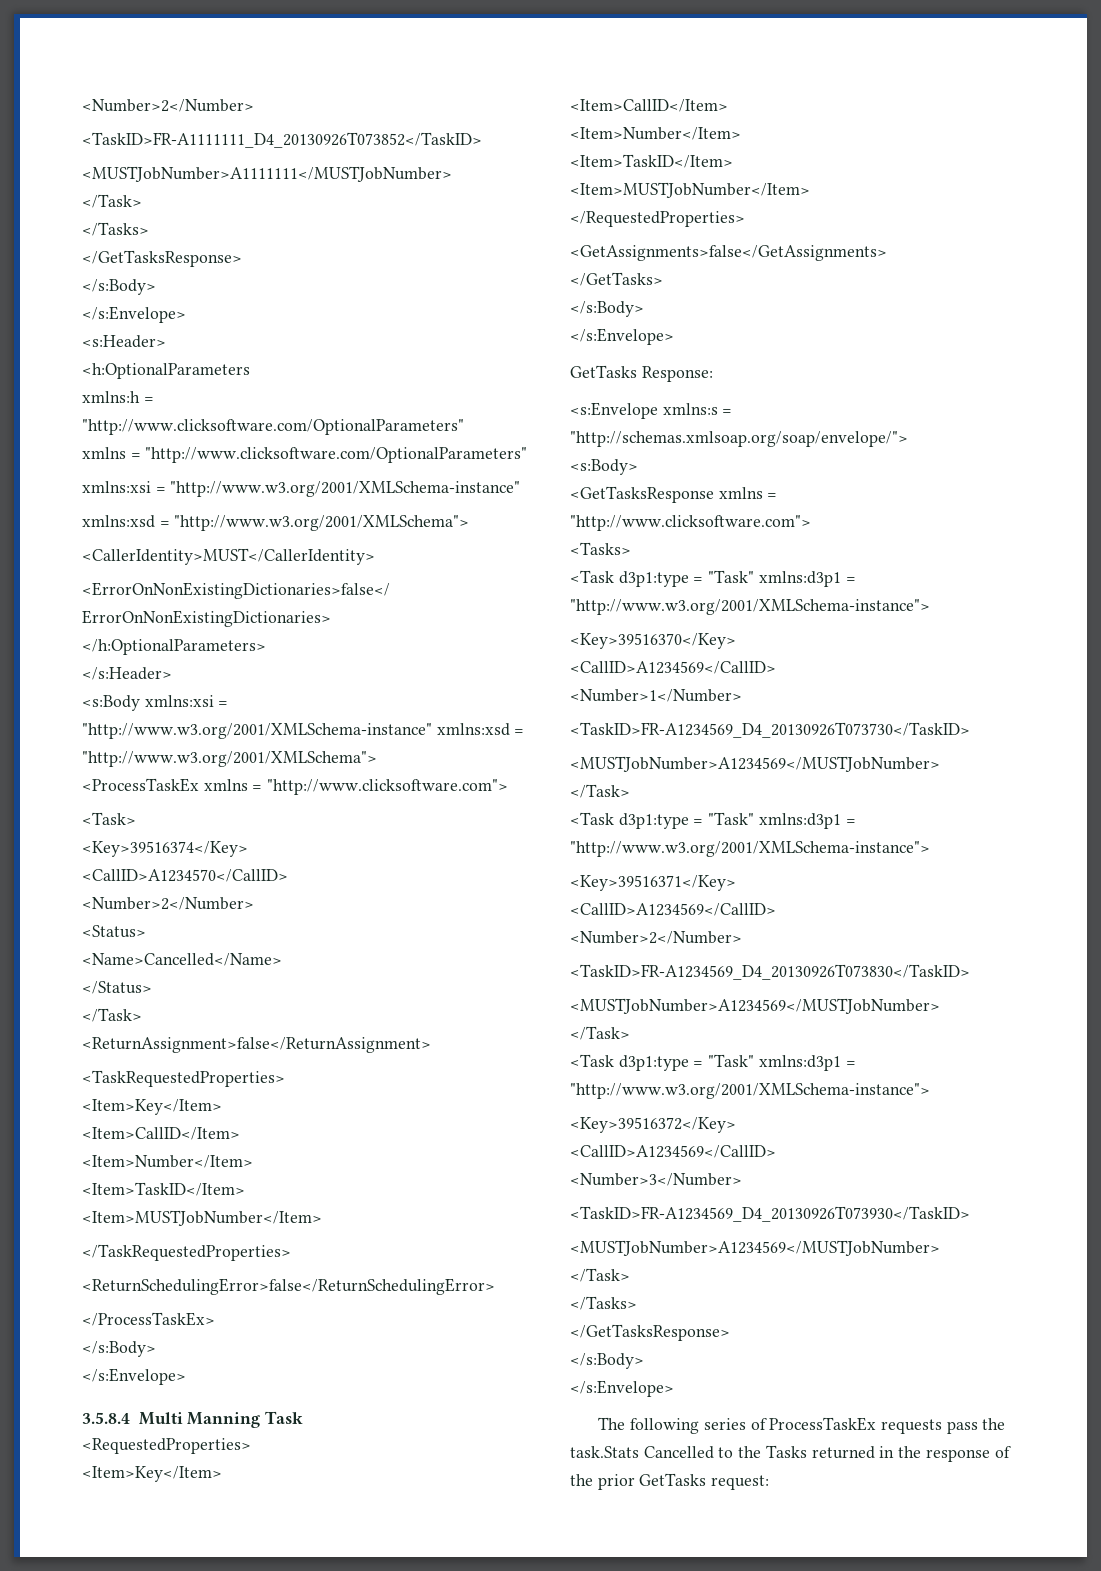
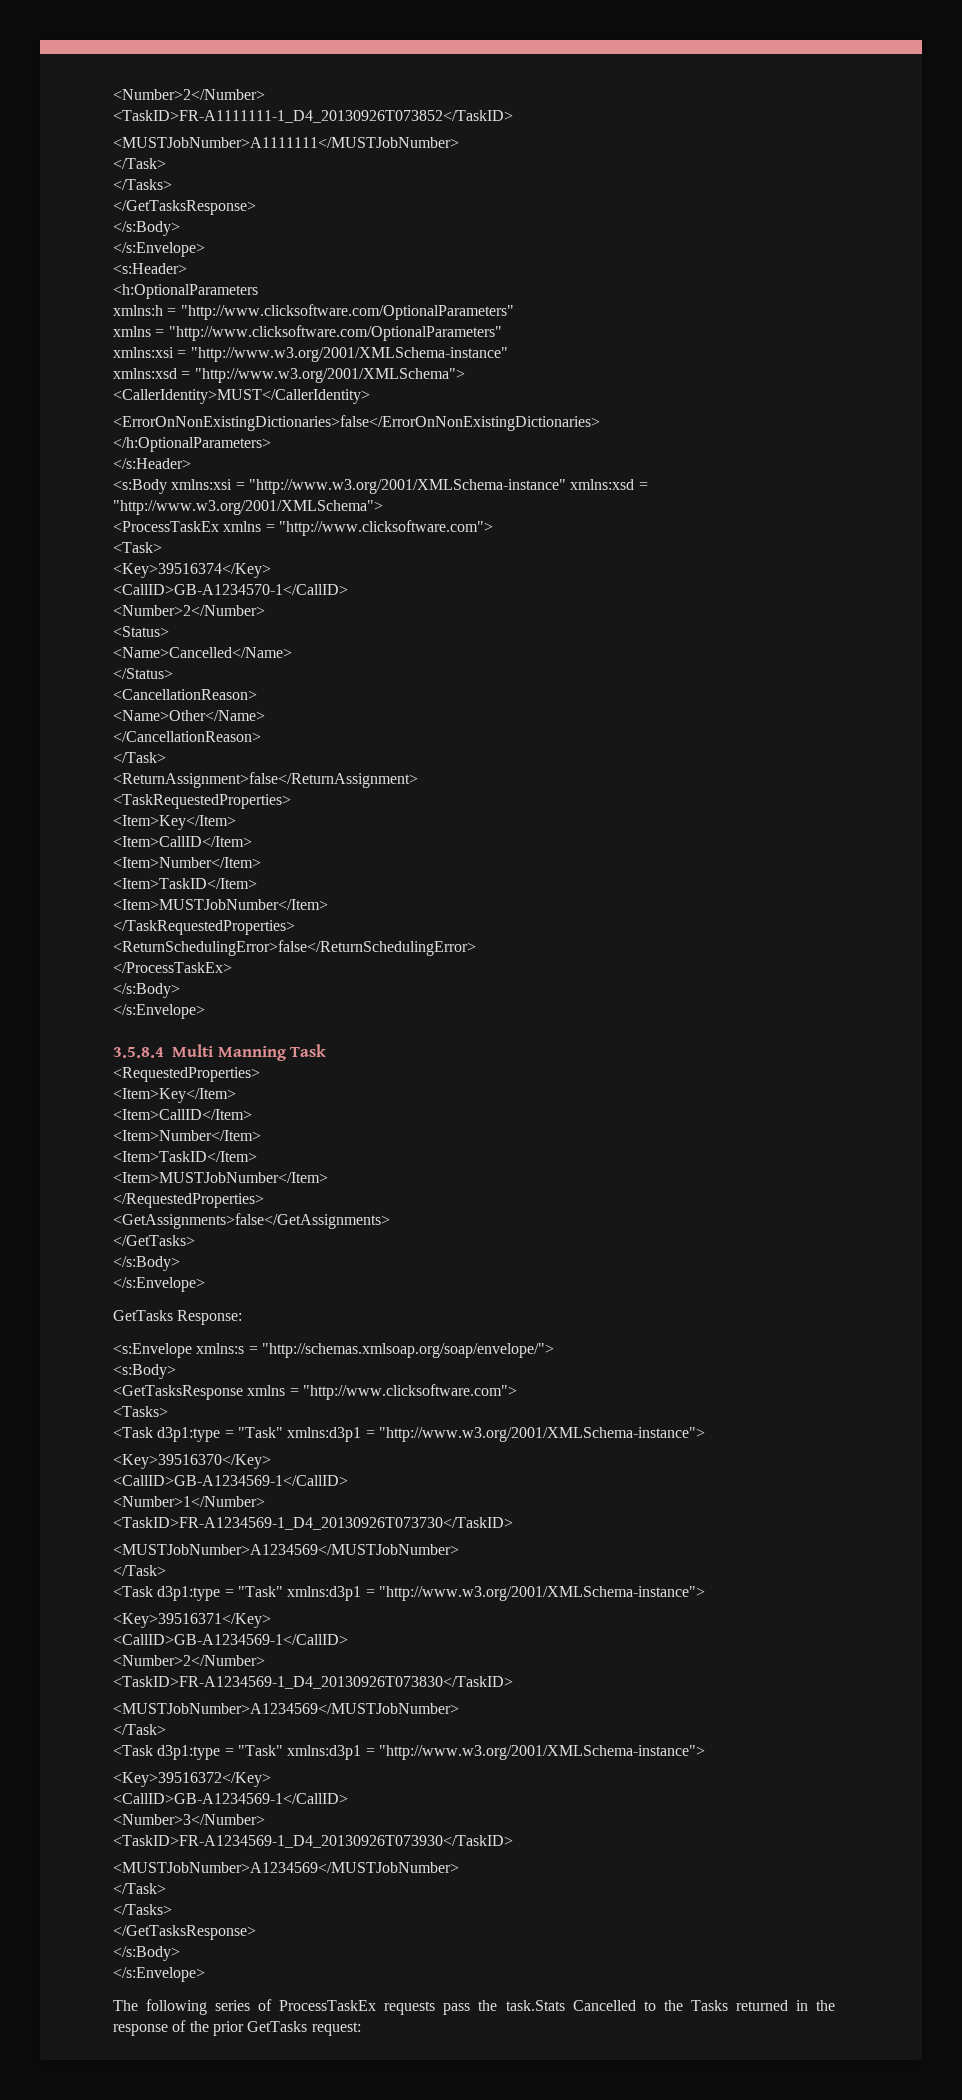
[82,99,254,112] [82,132,482,148] <Number>2</Number> // <TaskID>FR-A1111111_D4_20130926T073852</TaskID> -> [113,89,265,100] [113,110,513,123] <Number>2</Number> // <TaskID>FR-A1111111-1_D4_20130926T073852</TaskID>
[82,869,288,882] <CallID>A1234570</CallID> -> [113,584,348,595] <CallID>GB-A1234570-1</CallID>
(152, 987) none -> [113,689,257,700] [113,710,265,721] [113,731,261,742] // <CancellationReason> // <Name>Other</Name> // </CancellationReason>
[570,661,776,674] <CallID>A1234569</CallID> -> [113,1475,348,1486] <CallID>GB-A1234569-1</CallID>
[570,722,970,738] <TaskID>FR-A1234569_D4_20130926T073730</TaskID> -> [113,1517,513,1530] <TaskID>FR-A1234569-1_D4_20130926T073730</TaskID>
[570,903,776,916] [570,931,742,944] [570,964,970,980] <CallID>A1234569</CallID> // <Number>2</Number> // <TaskID>FR-A1234569_D4_20130926T073830</TaskID> -> [113,1634,348,1645] [113,1655,265,1666] [113,1676,513,1689] <CallID>GB-A1234569-1</CallID> // <Number>2</Number> // <TaskID>FR-A1234569-1_D4_20130926T073830</TaskID>
[570,1145,776,1158] <CallID>A1234569</CallID> -> [113,1793,348,1804] <CallID>GB-A1234569-1</CallID>
[570,1206,970,1222] <TaskID>FR-A1234569_D4_20130926T073930</TaskID> -> [113,1835,513,1848] <TaskID>FR-A1234569-1_D4_20130926T073930</TaskID>

